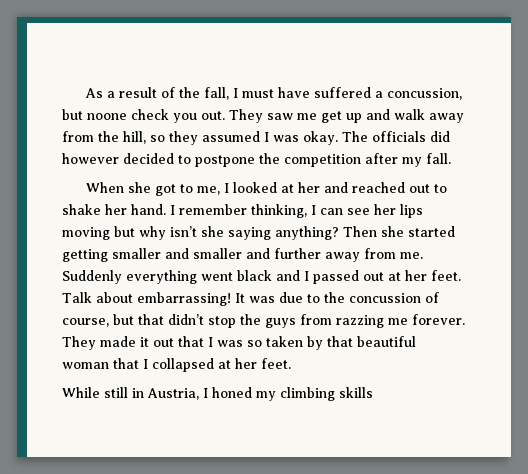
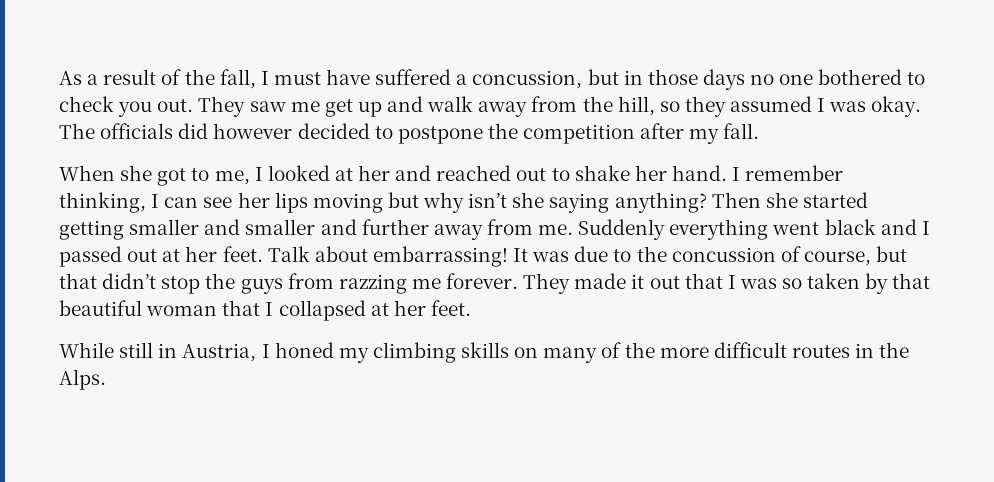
[87,113,127,120] noone -> [623,69,926,90] in those days no one bothered to
(373, 392) none -> [514,342,910,363] [59,369,106,390] on many of the more difficult routes in the Alps.

